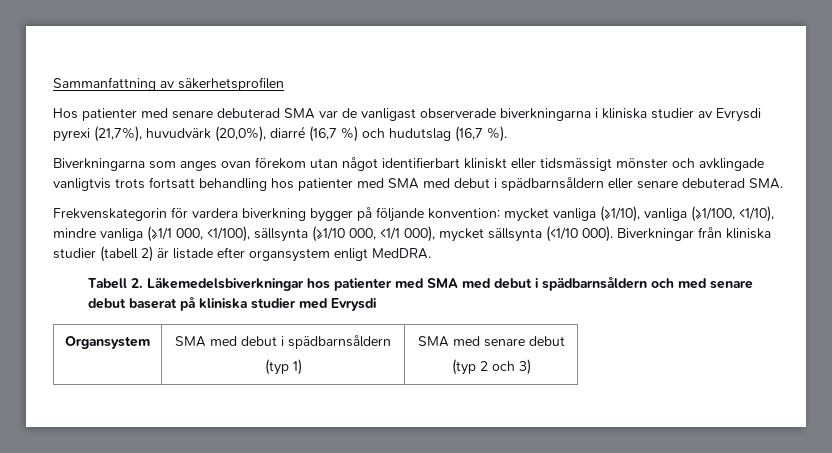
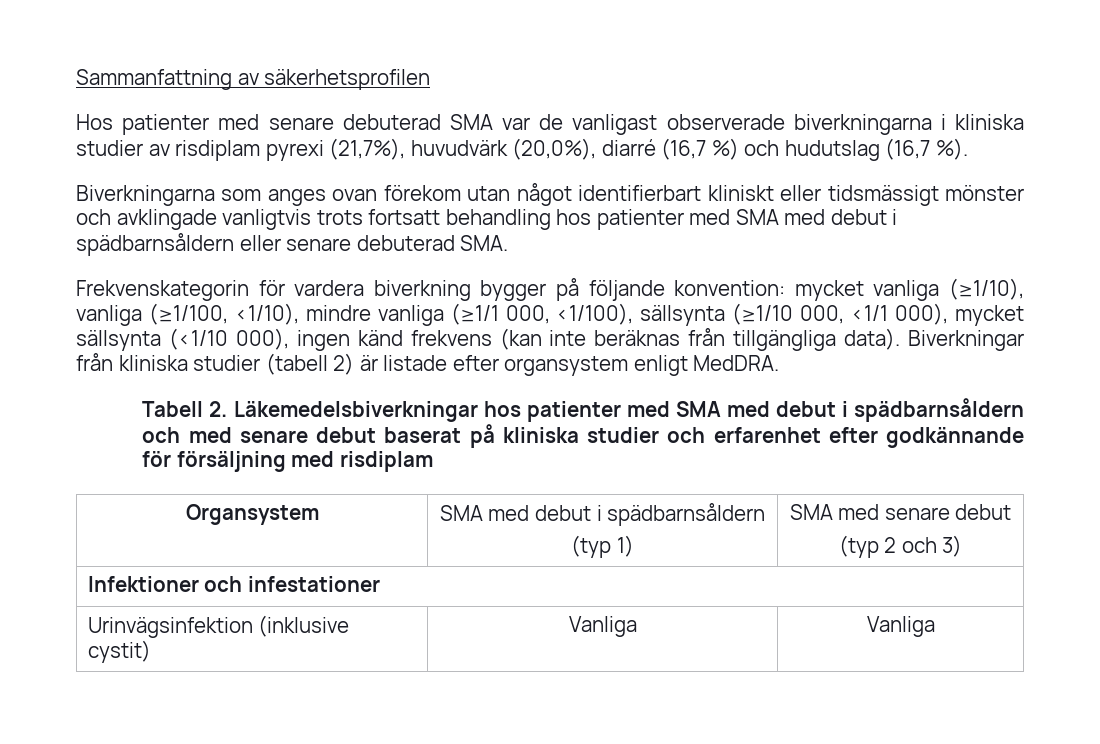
[716,108,761,122] Evrysdi -> [175,140,261,161] risdiplam
[582,226,613,242] 000). -> [235,328,901,351] 000), ingen känd frekvens (kan inte beräknas från tillgängliga data).
[298,298,376,311] med Evrysdi -> [667,427,1024,448] [142,451,433,472] och erfarenhet efter godkännande för försäljning med risdiplam
(531, 367) none -> [87,576,380,592] [87,615,350,638] [87,640,151,663] [568,616,637,637] [866,616,935,637] // Infektioner och infestationer // Urinvägsinfektion (inklusive cystit) | Vanliga | Vanliga

